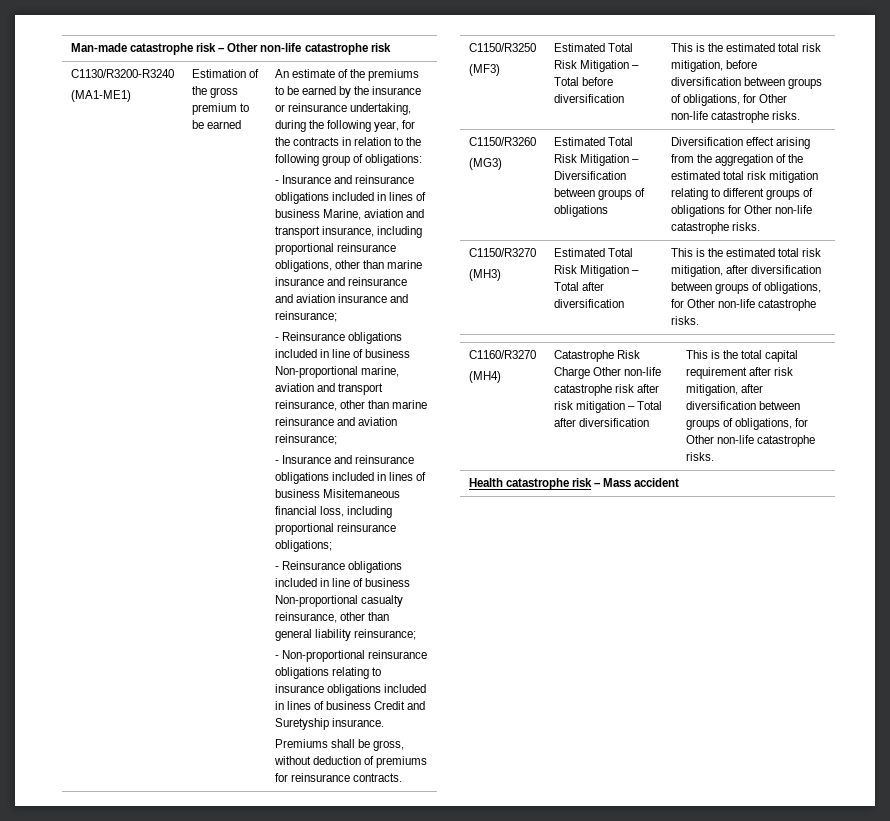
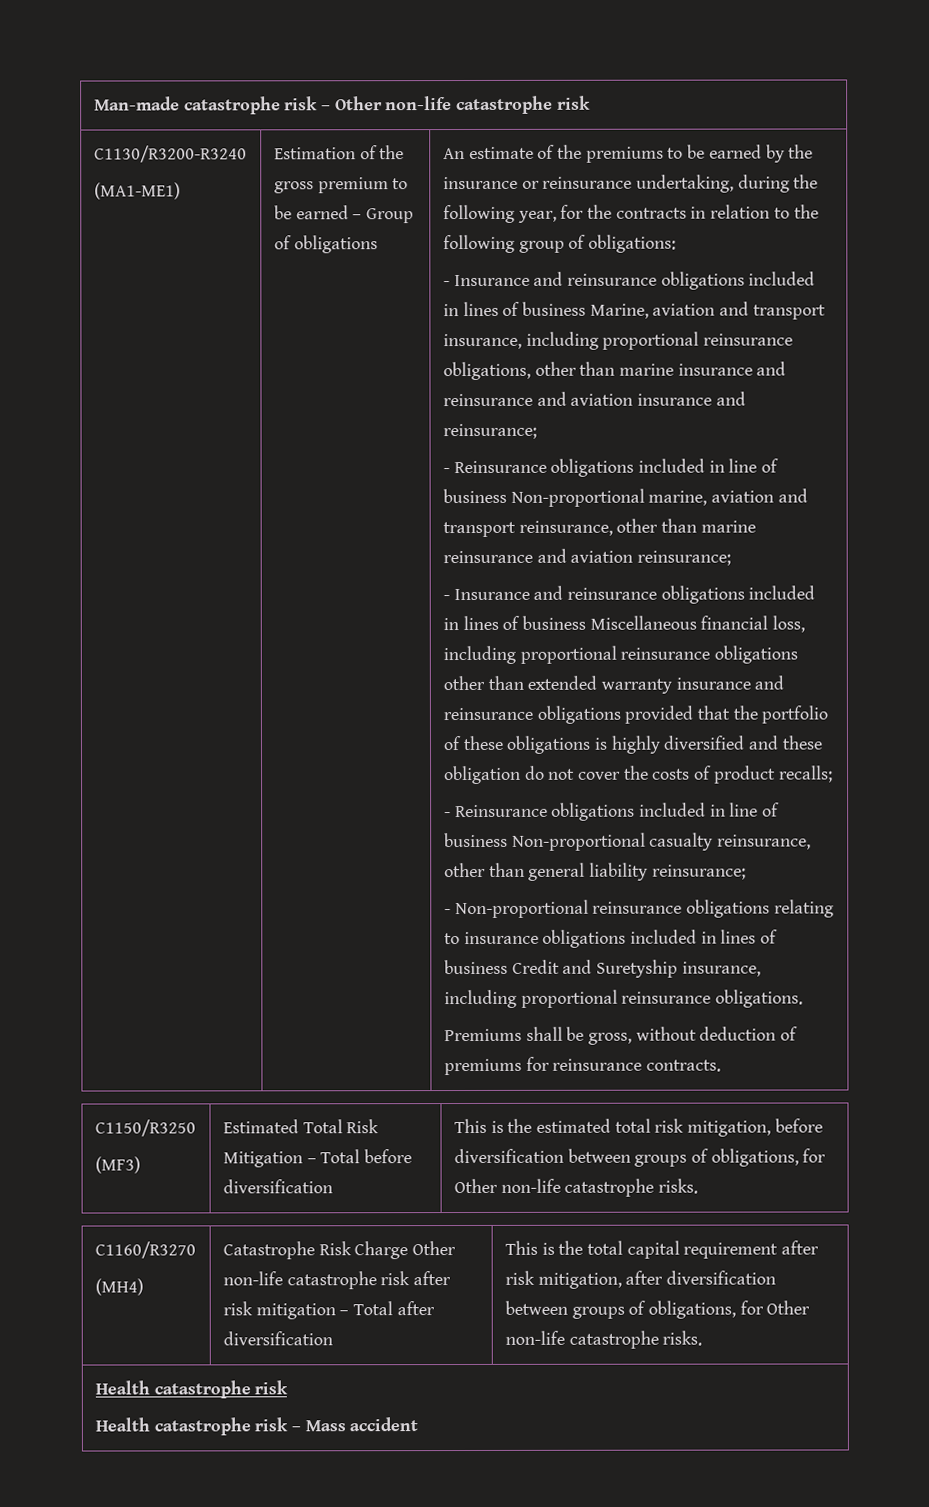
(241, 124) none -> [352,208,414,224] [273,235,378,254] – Group of obligations
[322,489,400,498] Misitemaneous -> [589,615,697,630] Miscellaneous
[274,540,332,552] obligations; -> [713,645,798,664] [442,675,785,694] [442,705,829,724] [442,735,822,754] [443,765,833,785] obligations other than extended warranty insurance and reinsurance obligations provided that the portfolio of these obligations is highly diversified and these obligation do not cover the costs of product recalls;
[331,718,384,727] insurance. -> [681,961,761,977] [443,989,803,1009] insurance, including proportional reinsurance obligations.
[468,137,536,146] [468,158,502,170] [553,137,633,146] [553,154,640,166] [553,171,626,180] [553,188,646,200] [553,205,608,217] [670,137,811,149] [670,154,804,166] [670,171,819,183] [670,188,814,200] [670,205,813,217] [670,222,760,234] [468,248,536,257] [468,269,501,281] [553,248,633,257] [553,265,640,277] [553,282,604,291] [553,299,624,308] [670,248,822,257] [670,265,822,277] [670,282,822,294] [670,299,817,311] [670,316,699,325] // C1150/R3260 // (MG3) | Estimated Total Risk Mitigation – Diversification between groups of obligations | Diversification effect arising from the aggregation of the estimated total risk mitigation relating to different groups of obligations for Other non-life catastrophe risks. // C1150/R3270 // (MH3) | Estimated Total Risk Mitigation – Total after diversification | This is the estimated total risk mitigation, after diversification between groups of obligations, for Other non-life catastrophe risks. -> (698, 1186) none
(593, 482) none -> [94,1417,289,1436] // Health catastrophe risk

